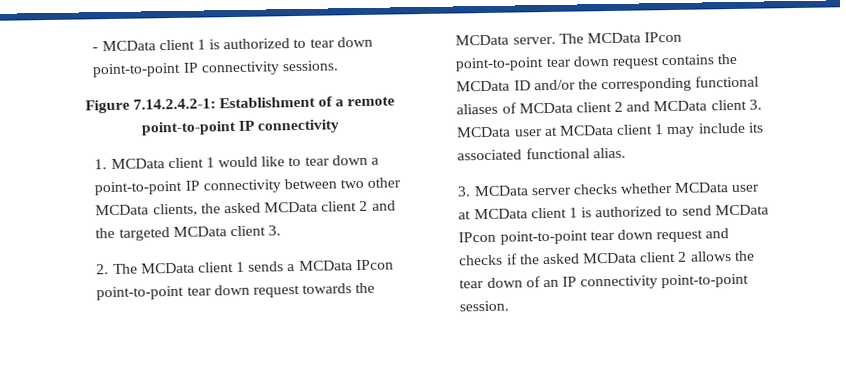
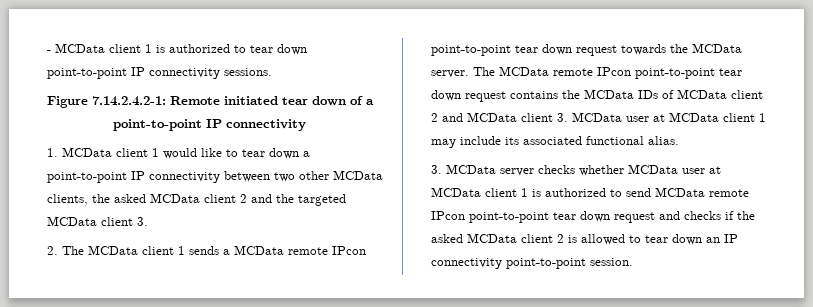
[218,96,316,109] Establishment -> [169,96,346,106] Remote initiated tear down
[347,96,396,107] remote -> (374, 102) none
(353, 266) none -> [288,247,329,255] remote
(641, 38) none -> [553,68,594,76] remote
[513,75,760,93] [456,103,499,115] ID and/or the corresponding functional aliases -> [638,90,659,99] IDs
(769, 210) none -> [709,189,750,197] remote
[689,250,755,262] [459,276,541,289] allows the tear down of -> [568,234,703,245] is allowed to tear down

